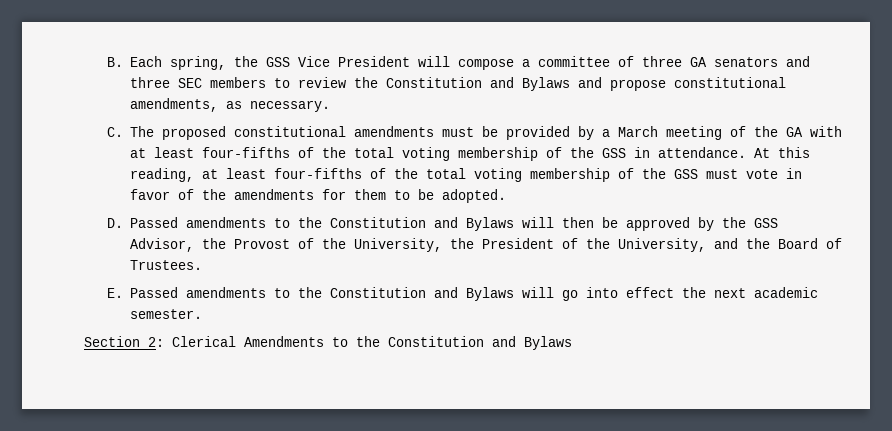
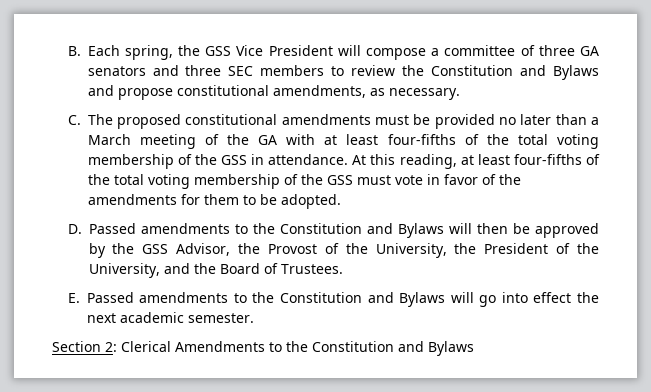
[578,126,595,140] by -> [498,114,587,125] no later than

